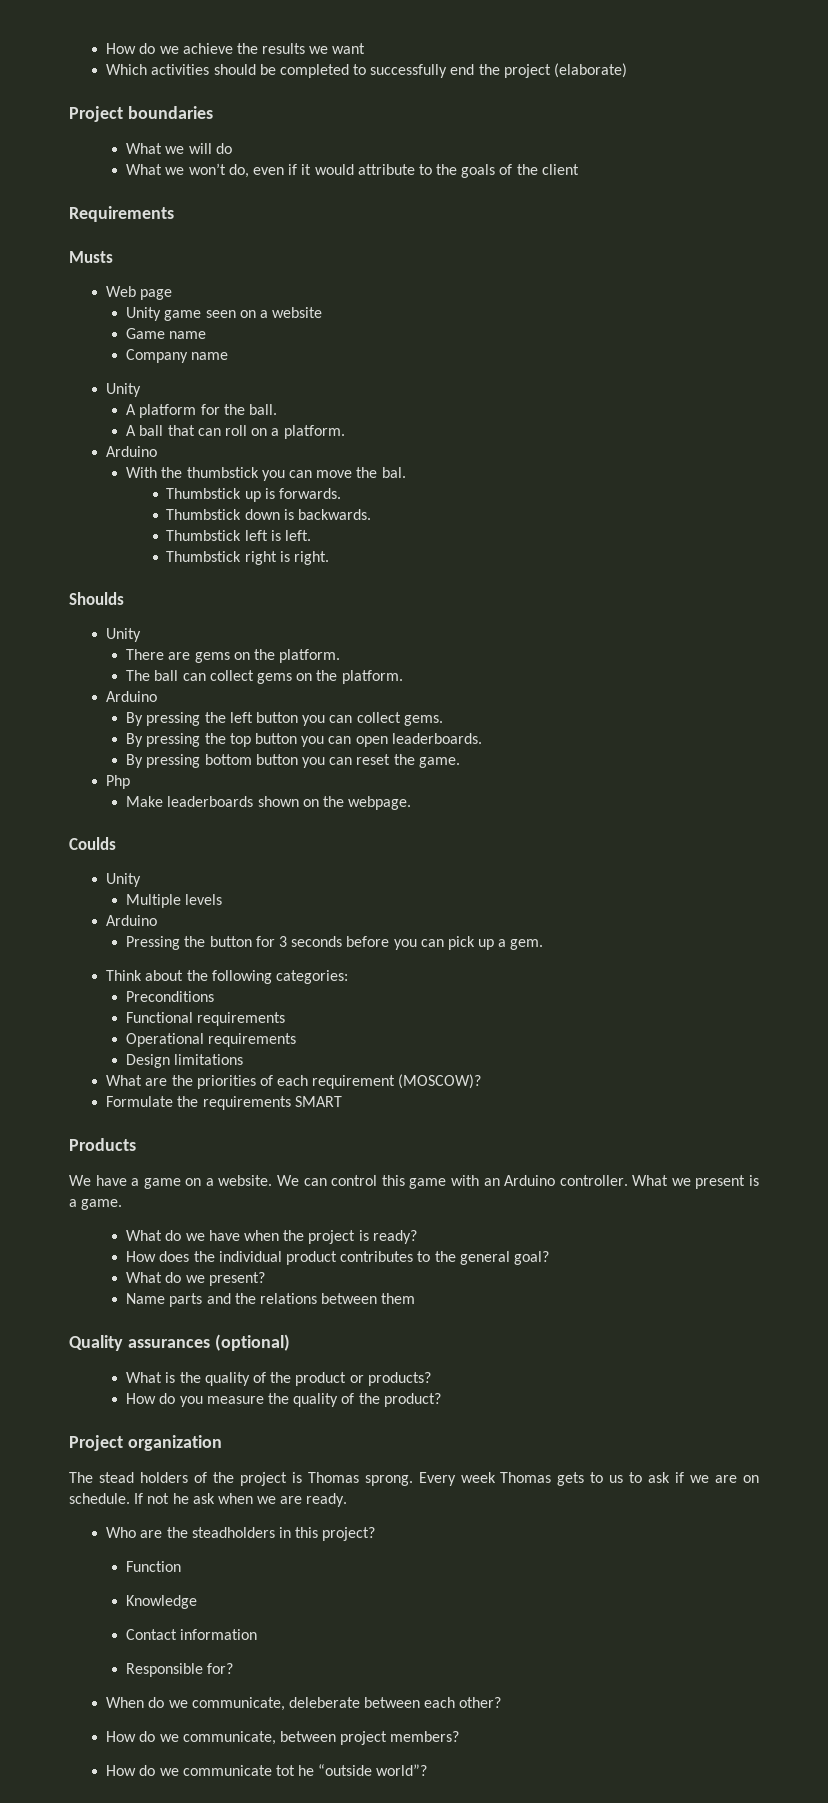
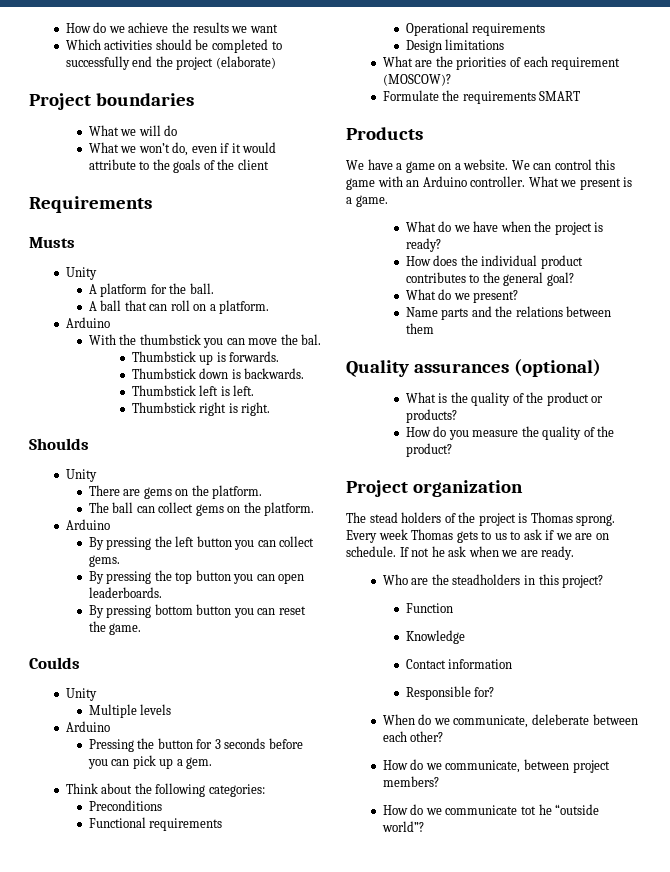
[106,286,173,300] [126,307,323,321] [126,328,207,339] [126,349,229,363] // Web page // Unity game seen on a website // Game name // Company name -> (75, 242) none
[106,775,131,789] [126,796,412,810] // Php // Make leaderboards shown on the webpage. -> (142, 629) none

